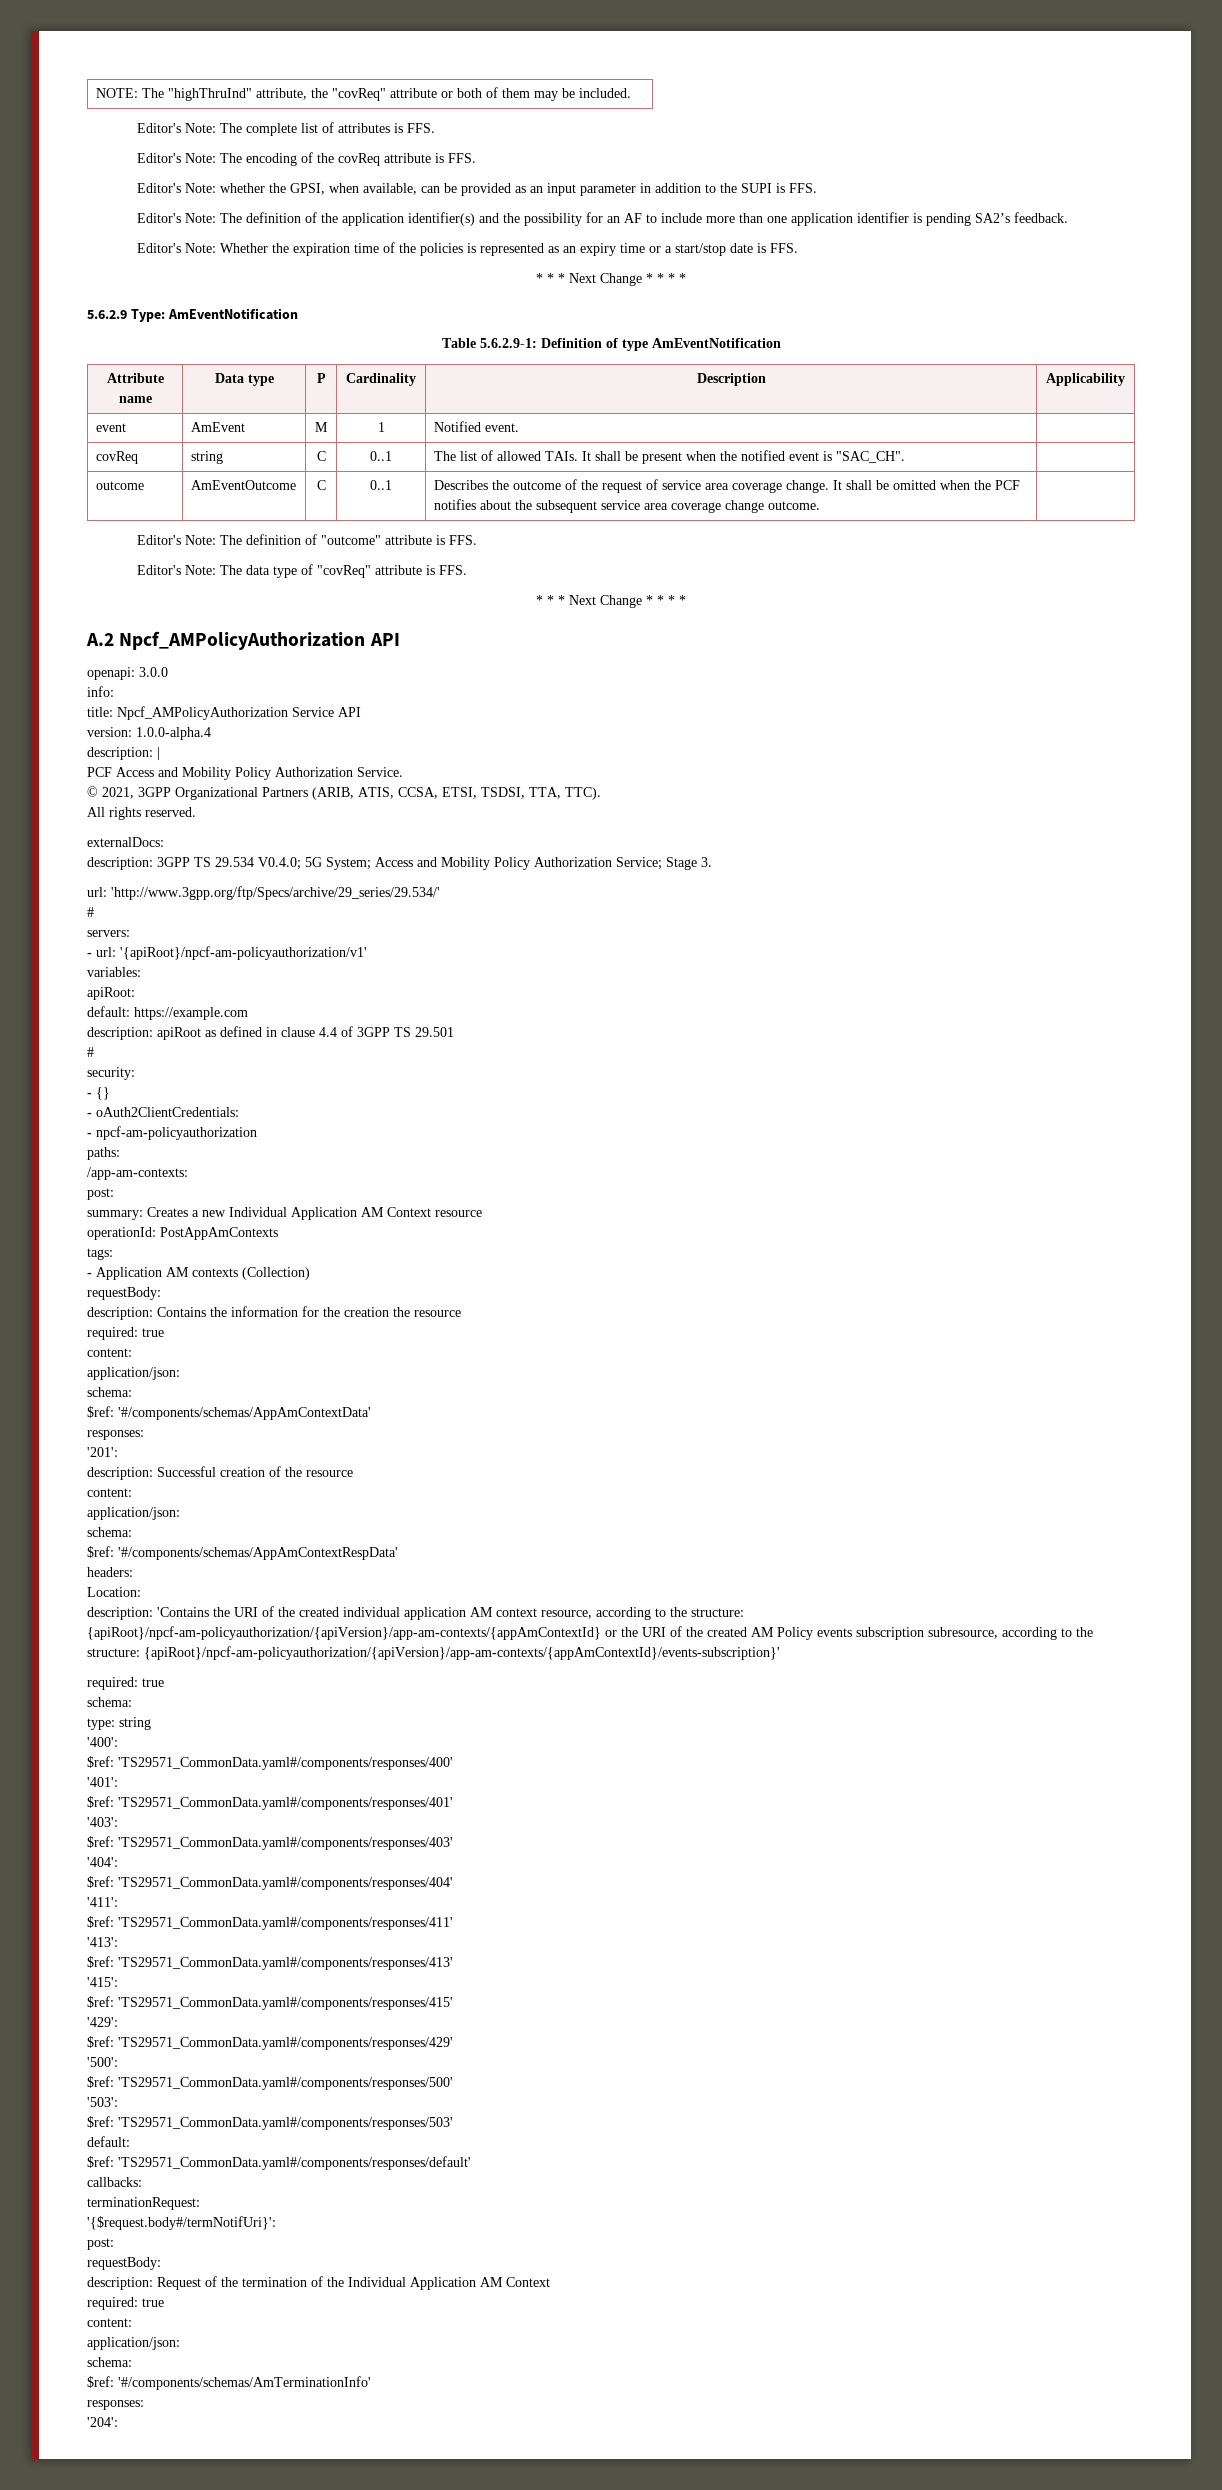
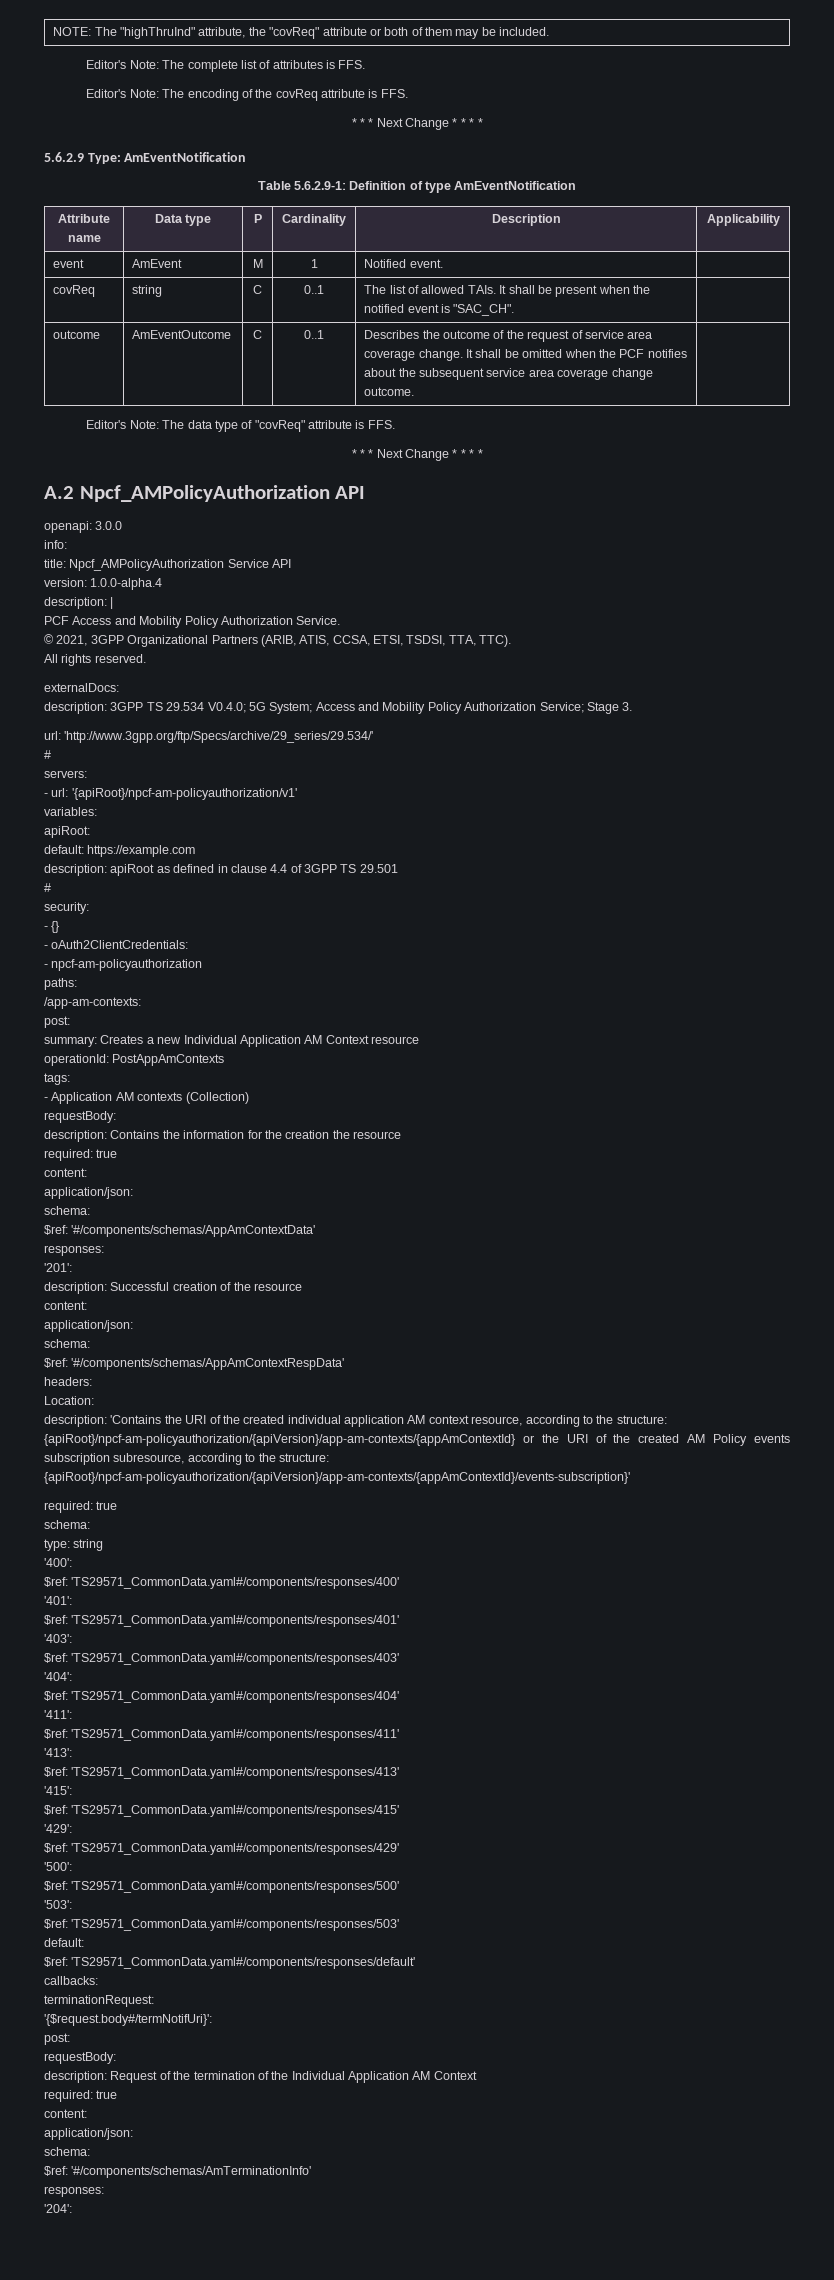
[136,183,817,196] [136,212,1068,226] [136,242,798,256] // Editor's Note: whether the GPSI, when available, can be provided as an input parameter in addition to the SUPI is FFS. // Editor's Note: The definition of the application identifier(s) and the possibility for an AF to include more than one application identifier is pending SA2’s feedback. // Editor's Note: Whether the expiration time of the policies is represented as an expiry time or a start/stop date is FFS. -> (408, 93) none
[136,534,477,545] // Editor's Note: The definition of "outcome" attribute is FFS. -> (415, 391) none

